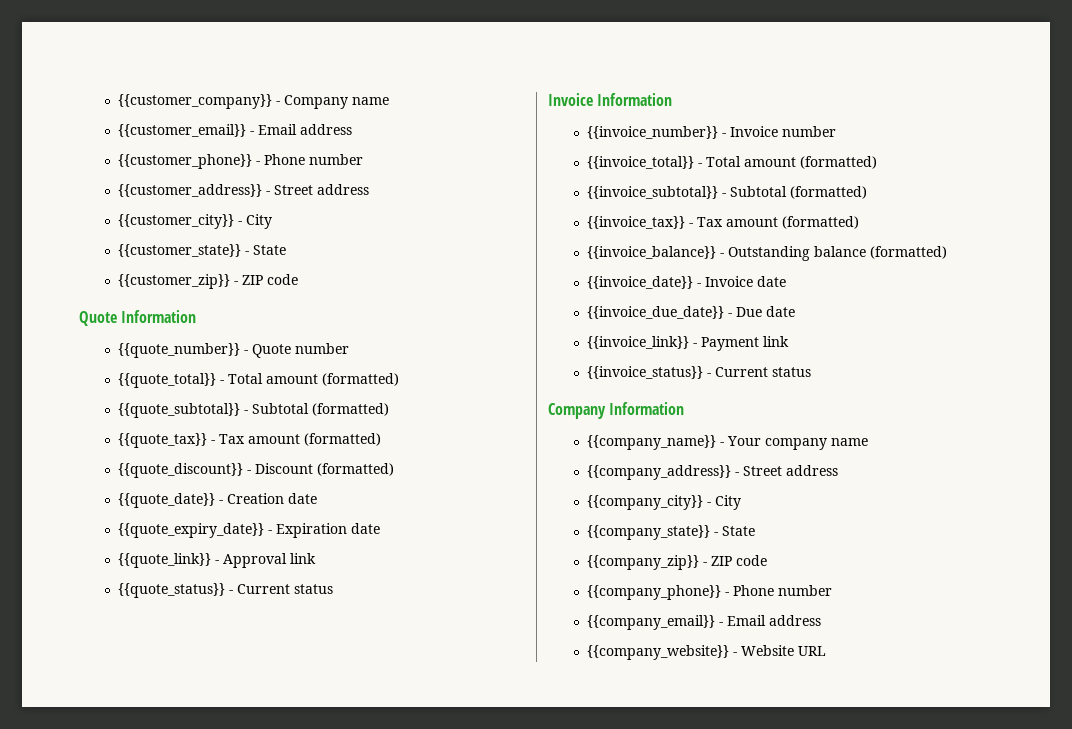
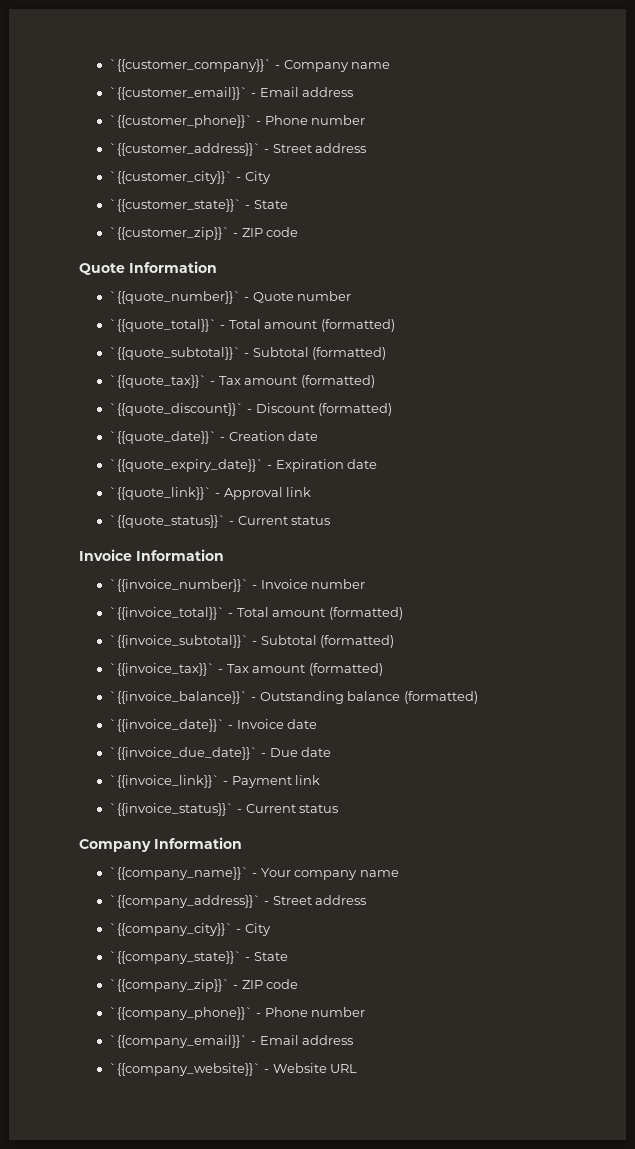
[117,94,272,109] {{customer_company}} -> [108,59,272,72] `{{customer_company}}`
[117,124,352,137] [117,154,363,169] [117,184,369,197] [117,214,272,229] [117,244,286,257] [117,274,230,289] {{customer_email}} - Email address // {{customer_phone}} - Phone number // {{customer_address}} - Street address // {{customer_city}} - City // {{customer_state}} - State // {{customer_zip}} -> [108,87,354,100] [108,115,366,128] [108,143,367,156] [108,171,271,184] [108,199,288,212] [108,227,230,240] `{{customer_email}}` - Email address // `{{customer_phone}}` - Phone number // `{{customer_address}}` - Street address // `{{customer_city}}` - City // `{{customer_state}}` - State // `{{customer_zip}}`
[117,343,240,358] {{quote_number}} -> [108,291,241,304] `{{quote_number}}`
[117,373,399,388] [117,403,389,418] [117,433,381,448] [117,463,243,478] {{quote_total}} - Total amount (formatted) // {{quote_subtotal}} - Subtotal (formatted) // {{quote_tax}} - Tax amount (formatted) // {{quote_discount}} -> [108,319,395,332] [108,347,387,360] [108,375,375,388] [108,403,244,416] `{{quote_total}}` - Total amount (formatted) // `{{quote_subtotal}}` - Subtotal (formatted) // `{{quote_tax}}` - Tax amount (formatted) // `{{quote_discount}}`
[117,493,215,508] {{quote_date}} -> [108,431,217,444] `{{quote_date}}`
[117,523,264,538] {{quote_expiry_date}} -> [108,459,264,472] `{{quote_expiry_date}}`
[117,553,211,568] {{quote_link}} -> [108,487,212,500] `{{quote_link}}`
[117,583,225,598] {{quote_status}} -> [108,515,226,528] `{{quote_status}}`
[586,126,718,139] {{invoice_number}} -> [108,579,249,592] `{{invoice_number}}`
[586,156,877,169] [586,186,867,199] [586,216,859,229] [586,246,716,259] {{invoice_total}} - Total amount (formatted) // {{invoice_subtotal}} - Subtotal (formatted) // {{invoice_tax}} - Tax amount (formatted) // {{invoice_balance}} -> [108,607,403,620] [108,635,395,648] [108,663,383,676] [108,691,248,704] `{{invoice_total}}` - Total amount (formatted) // `{{invoice_subtotal}}` - Subtotal (formatted) // `{{invoice_tax}}` - Tax amount (formatted) // `{{invoice_balance}}`
[586,276,693,289] {{invoice_date}} -> [108,719,225,732] `{{invoice_date}}`
[586,306,724,319] {{invoice_due_date}} -> [108,747,258,760] `{{invoice_due_date}}`
[586,336,689,349] {{invoice_link}} -> [108,775,220,788] `{{invoice_link}}`
[586,366,703,379] {{invoice_status}} -> [108,803,234,816] `{{invoice_status}}`
[586,435,716,450] {{company_name}} -> [108,867,249,880] `{{company_name}}`
[586,465,838,480] [586,495,741,510] [586,525,755,540] [586,555,767,570] [586,585,832,600] [586,615,821,630] [586,645,729,660] {{company_address}} - Street address // {{company_city}} - City // {{company_state}} - State // {{company_zip}} - ZIP code // {{company_phone}} - Phone number // {{company_email}} - Email address // {{company_website}} -> [108,895,367,908] [108,923,271,936] [108,951,288,964] [108,979,299,992] [108,1007,366,1020] [108,1035,354,1048] [108,1063,261,1076] `{{company_address}}` - Street address // `{{company_city}}` - City // `{{company_state}}` - State // `{{company_zip}}` - ZIP code // `{{company_phone}}` - Phone number // `{{company_email}}` - Email address // `{{company_website}}`

